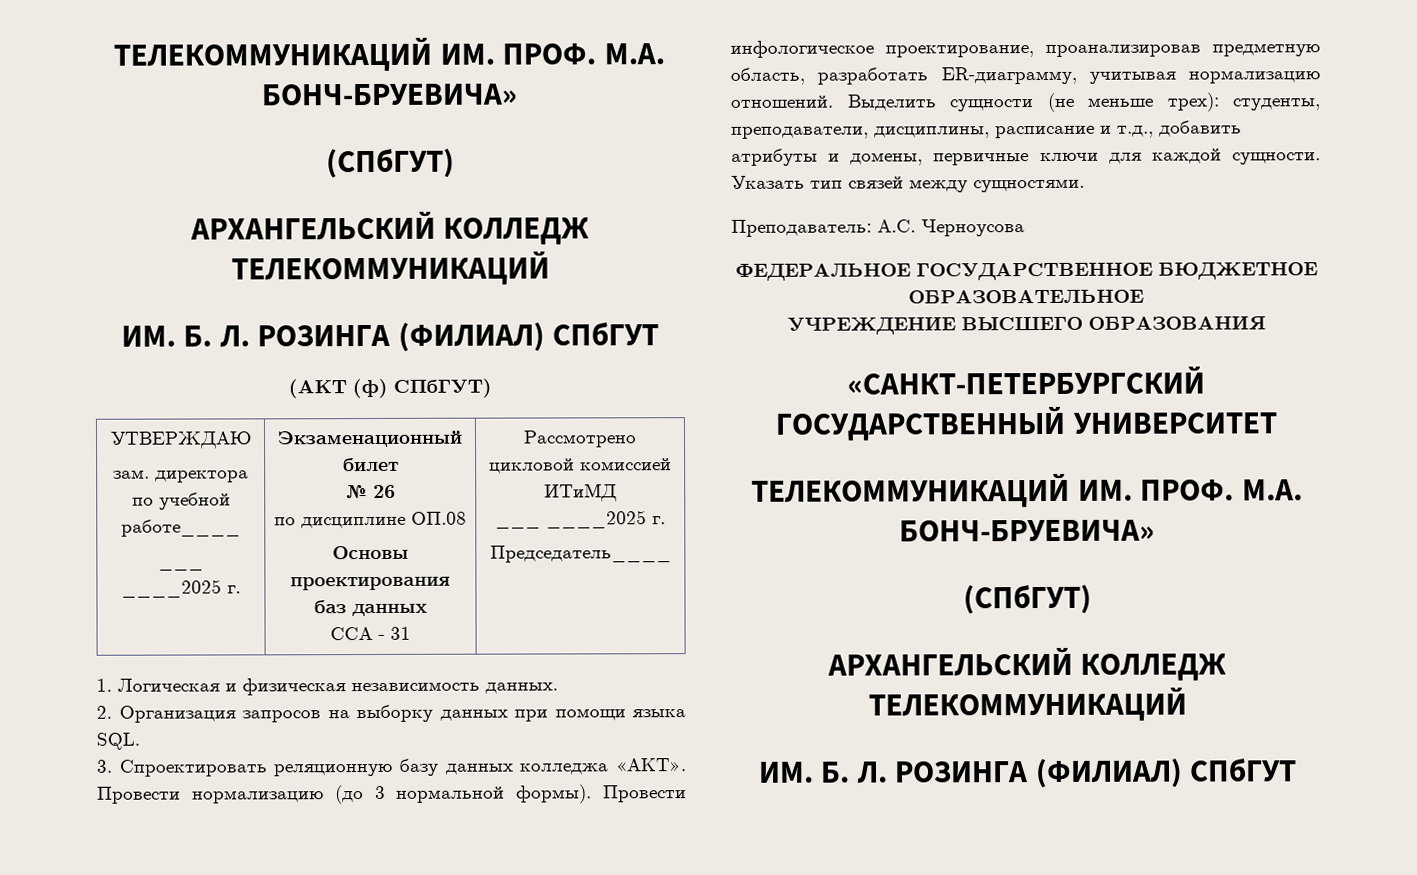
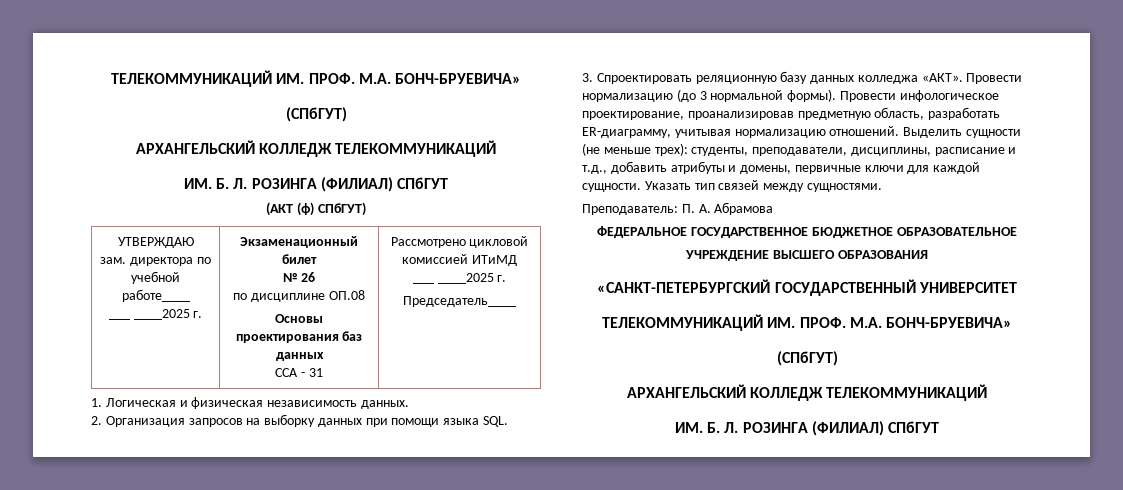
[877,219,1025,237] А.С. Черноусова -> [681,202,774,215] П. А. Абрамова

